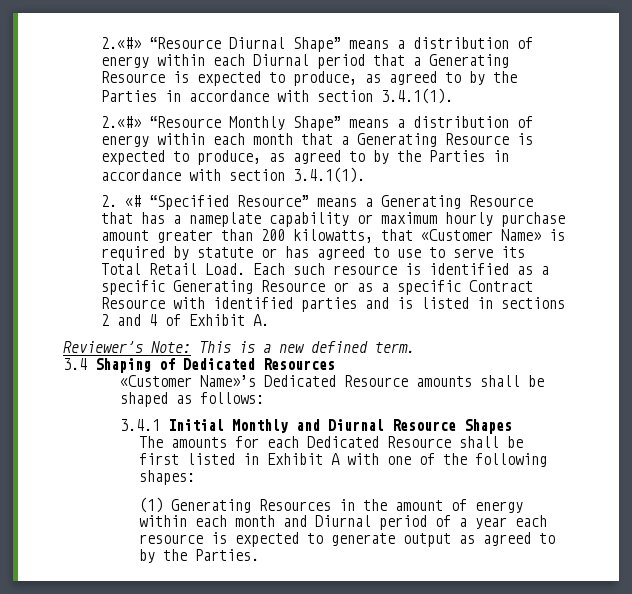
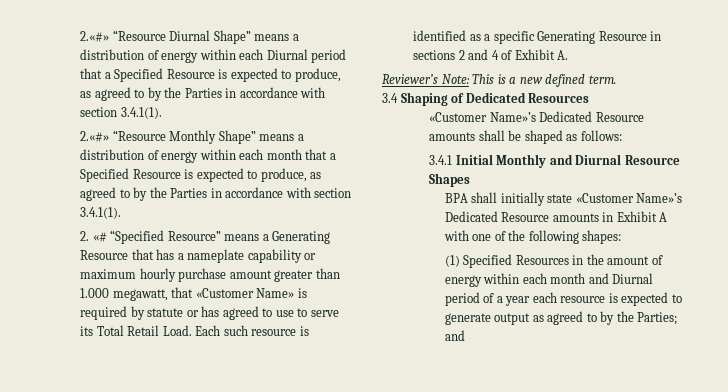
[428,54,509,68] Generating -> [114,68,164,82] Specified
[356,133,437,147] Generating -> [80,168,130,182] Specified
[260,229,373,243] 200 kilowatts, -> [80,288,168,301] 1.000 megawatt,
[332,280,533,295] [100,297,469,312] or as a specific Contract Resource with identified parties and is listed -> (647, 36) none
[138,436,523,448] [138,453,235,465] The amounts for each Dedicated Resource shall be first listed -> [444,192,683,206] [444,211,599,222] BPA shall initially state «Customer Name»’s Dedicated Resource amounts
[170,499,251,513] Generating -> [463,254,513,268] Specified
[194,549,259,561] Parties. -> [637,312,678,325] [444,330,465,341] Parties; and

